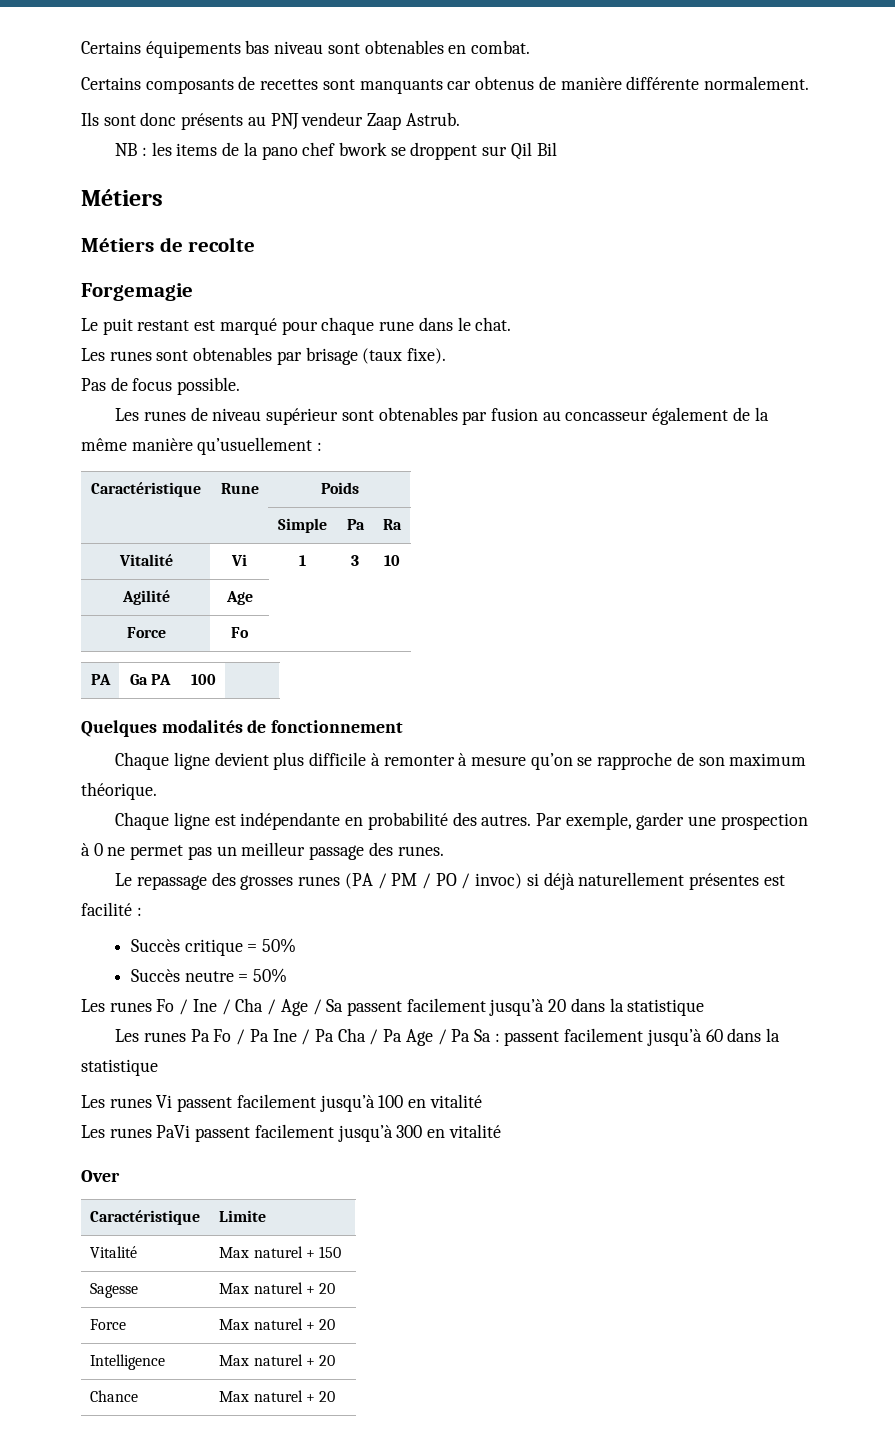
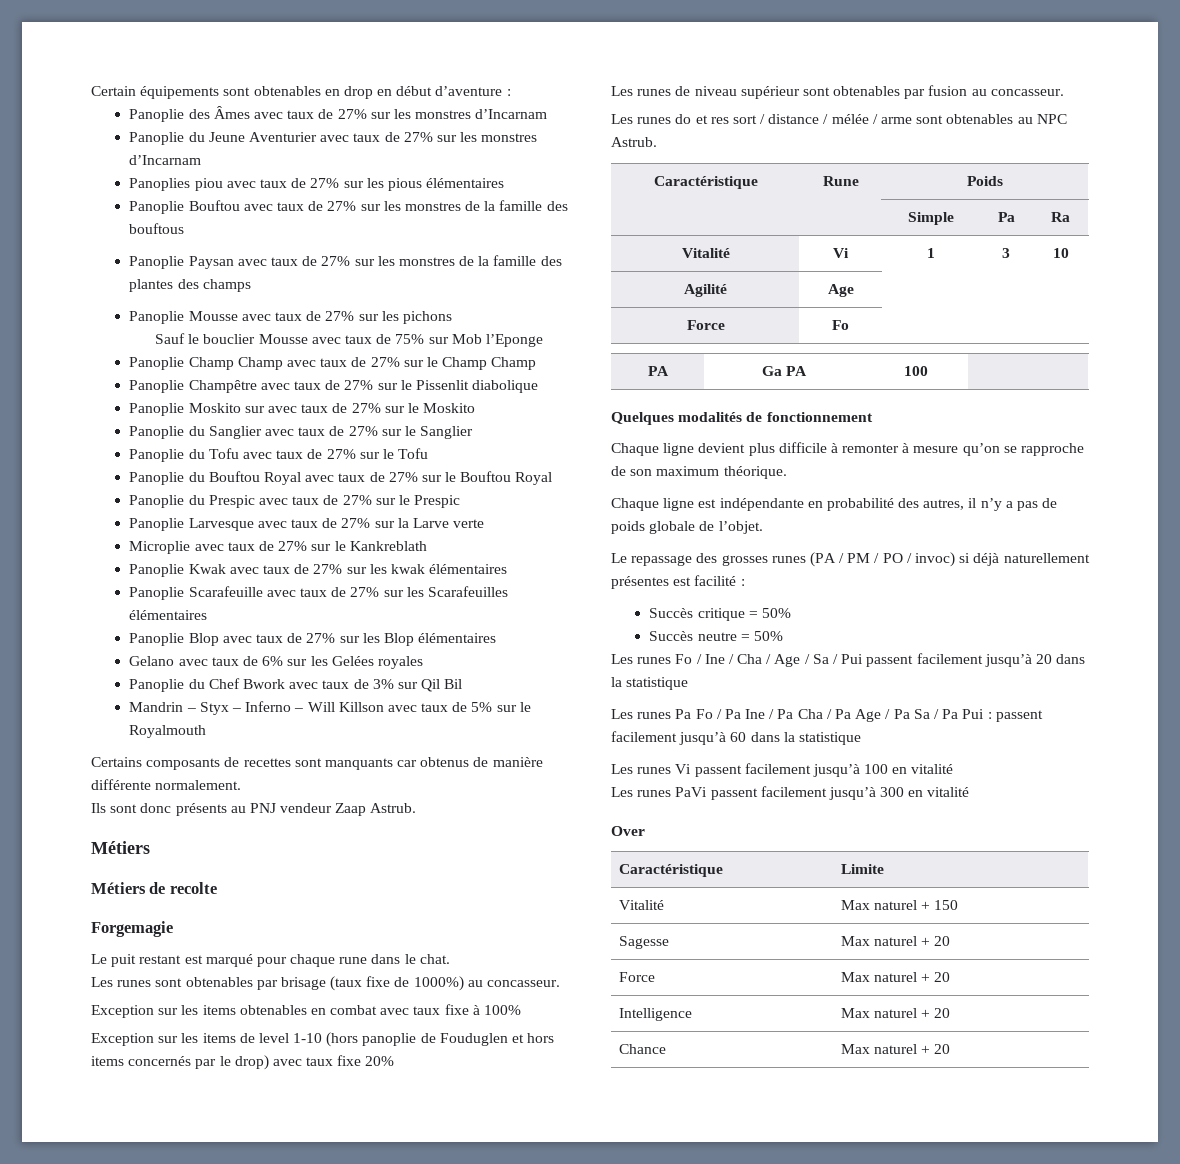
[81,40,531,58] Certains équipements bas niveau sont obtenables en combat. -> [91,86,511,99] [129,106,548,122] [129,132,538,145] [129,155,202,165] [129,178,505,191] [129,200,568,214] [129,223,185,234] [129,255,562,269] [129,279,251,292] [129,311,452,324] [155,333,543,347] [129,357,537,370] [129,380,539,393] [129,403,476,416] [129,426,474,439] [129,448,429,462] [129,471,553,485] [129,495,461,508] [129,518,485,531] [129,541,427,554] [129,564,508,577] [129,586,508,600] [129,610,208,620] [129,633,497,646] [129,656,423,669] [129,678,463,692] [129,701,531,715] [129,725,207,738] Certain équipements sont obtenables en drop en début d’aventure : // Panoplie des Âmes avec taux de 27% sur les monstres d’Incarnam // Panoplie du Jeune Aventurier avec taux de 27% sur les monstres d’Incarnam // Panoplies piou avec taux de 27% sur les pious élémentaires // Panoplie Bouftou avec taux de 27% sur les monstres de la famille des bouftous // Panoplie Paysan avec taux de 27% sur les monstres de la famille des plantes des champs // Panoplie Mousse avec taux de 27% sur les pichons // Sauf le bouclier Mousse avec taux de 75% sur Mob l’Eponge // Panoplie Champ Champ avec taux de 27% sur le Champ Champ // Panoplie Champêtre avec taux de 27% sur le Pissenlit diabolique // Panoplie Moskito sur avec taux de 27% sur le Moskito // Panoplie du Sanglier avec taux de 27% sur le Sanglier // Panoplie du Tofu avec taux de 27% sur le Tofu // Panoplie du Bouftou Royal avec taux de 27% sur le Bouftou Royal // Panoplie du Prespic avec taux de 27% sur le Prespic // Panoplie Larvesque avec taux de 27% sur la Larve verte // Microplie avec taux de 27% sur le Kankreblath // Panoplie Kwak avec taux de 27% sur les kwak élémentaires // Panoplie Scarafeuille avec taux de 27% sur les Scarafeuilles élémentaires // Panoplie Blop avec taux de 27% sur les Blop élémentaires // Gelano avec taux de 6% sur les Gelées royales // Panoplie du Chef Bwork avec taux de 3% sur Qil Bil // Mandrin – Styx – Inferno – Will Killson avec taux de 5% sur le Royalmouth
[115,142,557,160] // NB : les items de la pano chef bwork se droppent sur Qil Bil -> (417, 808) none
[407,348,447,364] [81,377,241,395] fixe). // Pas de focus possible. -> [366,976,561,991] [91,1004,522,1018] [91,1032,555,1047] [91,1055,395,1070] fixe de 1000%) au concasseur. // Exception sur les items obtenables en combat avec taux fixe à 100% // Exception sur les items de level 1-10 (hors panoplie de Fouduglen et hors items concernés par le drop) avec taux fixe 20%
[565,407,769,425] [81,437,323,455] concasseur également de la même manière qu’usuellement : -> [990,89,1064,96] [611,114,1067,124] [611,137,657,147] concasseur. // Les runes do et res sort / distance / mélée / arme sont obtenables au NPC Astrub.
[481,812,808,830] [81,842,444,860] autres. Par exemple, garder une prospection à 0 ne permet pas un meilleur passage des runes. -> [923,498,1058,511] [611,521,763,534] autres, il n’y a pas de poids globale de l’objet.
(344, 1005) none -> [833,654,864,664] / Pui
(492, 1035) none -> [933,709,985,719] / Pa Pui

